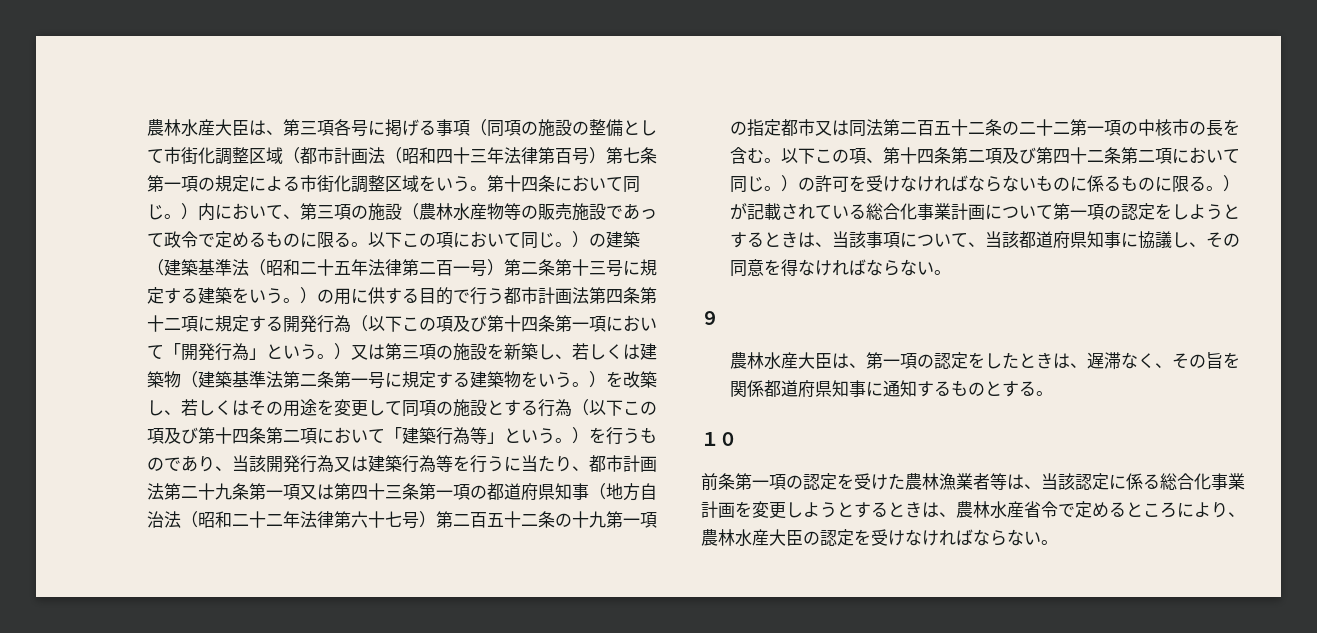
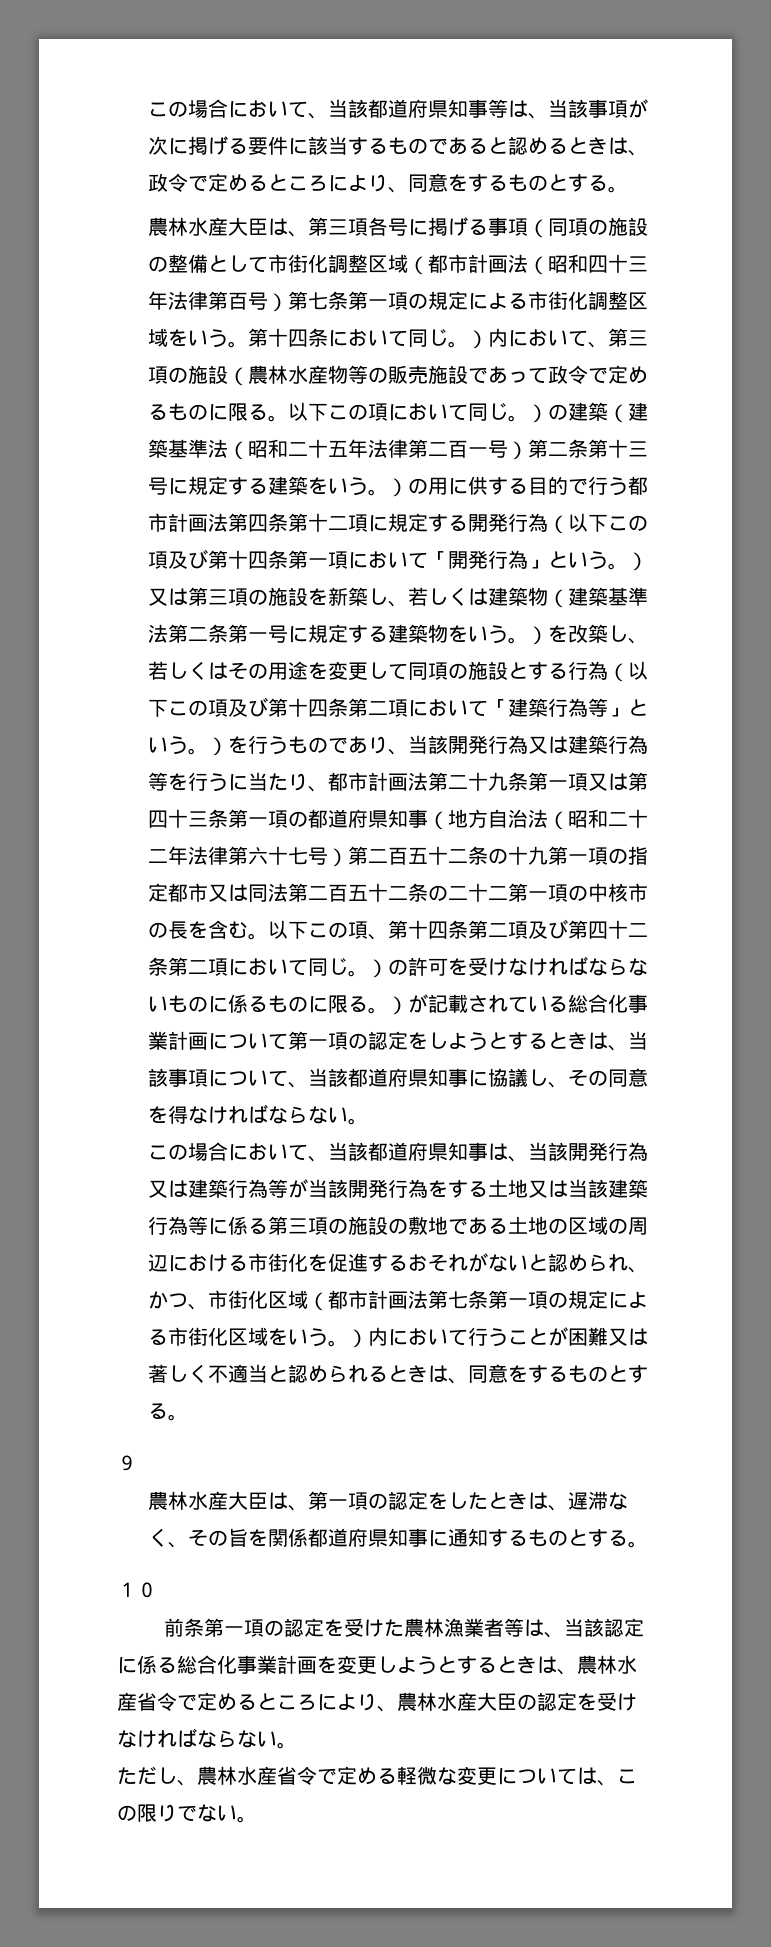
(147, 127) none -> [148,99,649,119] [148,136,649,156] [148,173,629,193] この場合において、当該都道府県知事等は、当該事項が次に掲げる要件に該当するものであると認めるときは、政令で定めるところにより、同意をするものとする。 //
(952, 272) none -> [148,1142,649,1162] [148,1179,649,1198] [148,1216,649,1235] [148,1253,649,1273] [148,1290,649,1311] [148,1327,649,1348] [148,1364,649,1384] [148,1403,189,1421] // この場合において、当該都道府県知事は、当該開発行為又は建築行為等が当該開発行為をする土地又は当該建築行為等に係る第三項の施設の敷地である土地の区域の周辺における市街化を促進するおそれがないと認められ、かつ、市街化区域（都市計画法第七条第一項の規定による市街化区域をいう。）内において行うことが困難又は著しく不適当と認められるときは、同意をするものとする。
(1058, 542) none -> [117,1766,637,1786] [117,1804,257,1823] // ただし、農林水産省令で定める軽微な変更については、この限りでない。

